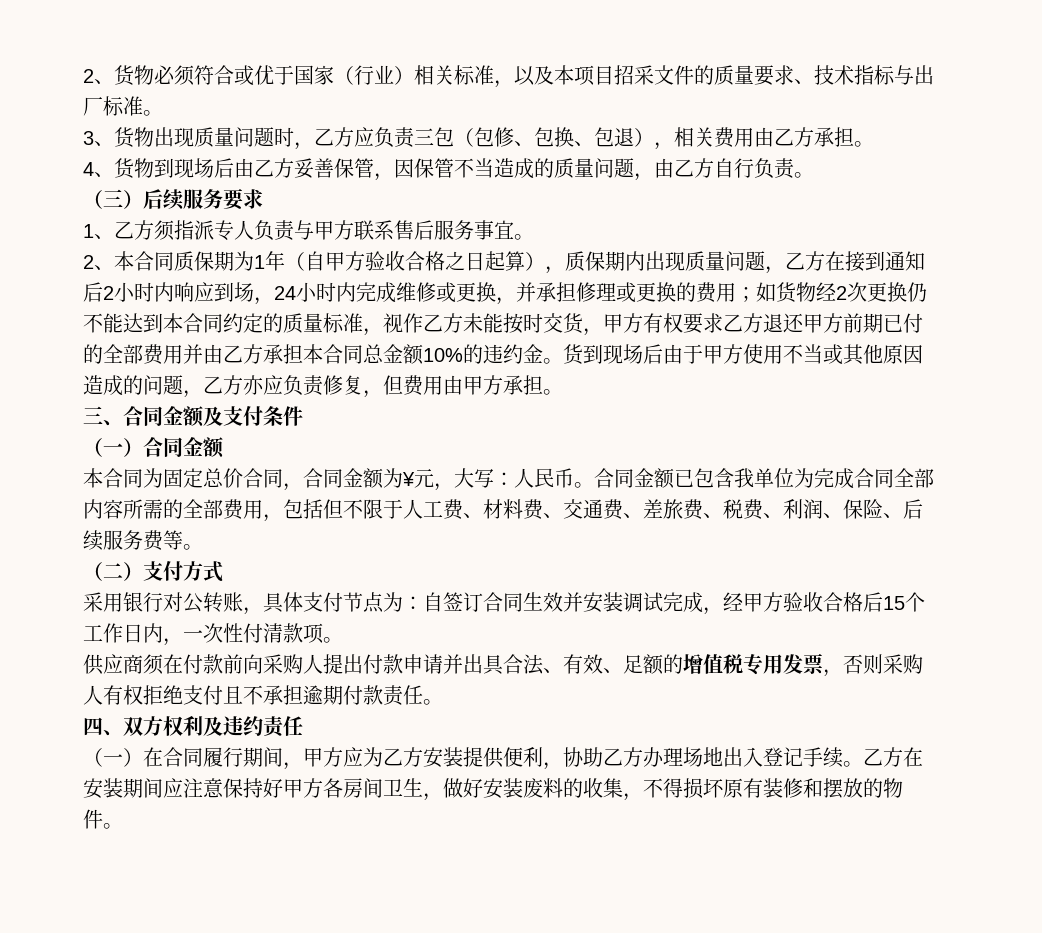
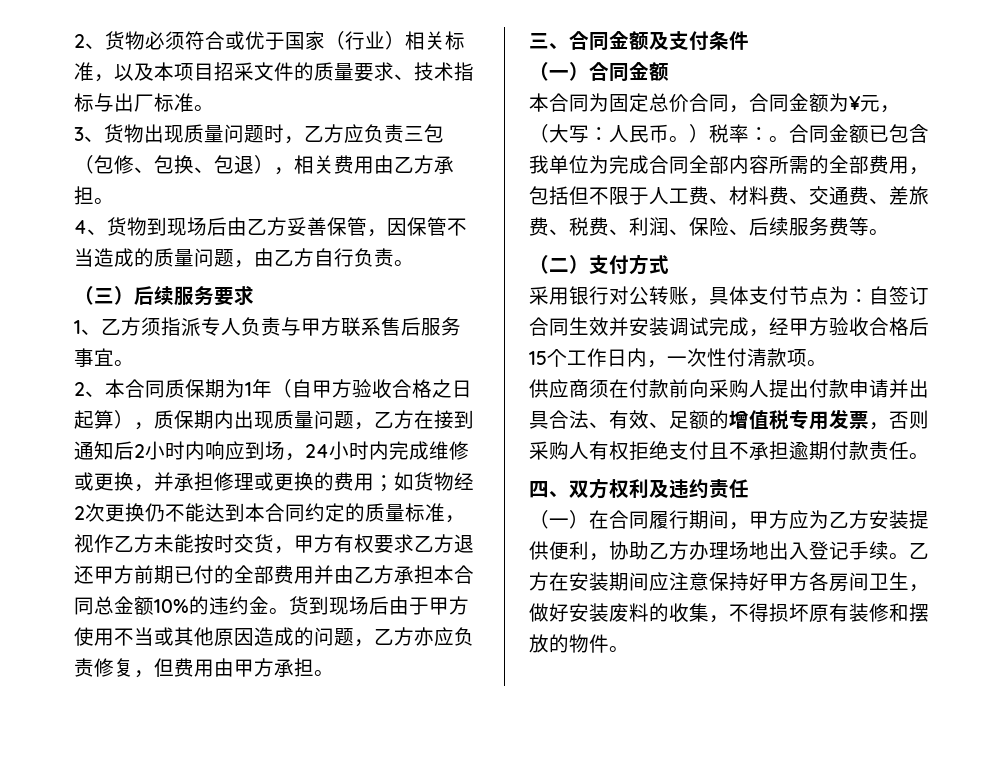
(454, 487) none -> [529,124,549,143] （
(594, 485) none -> [689,124,789,143] ）税率：。

